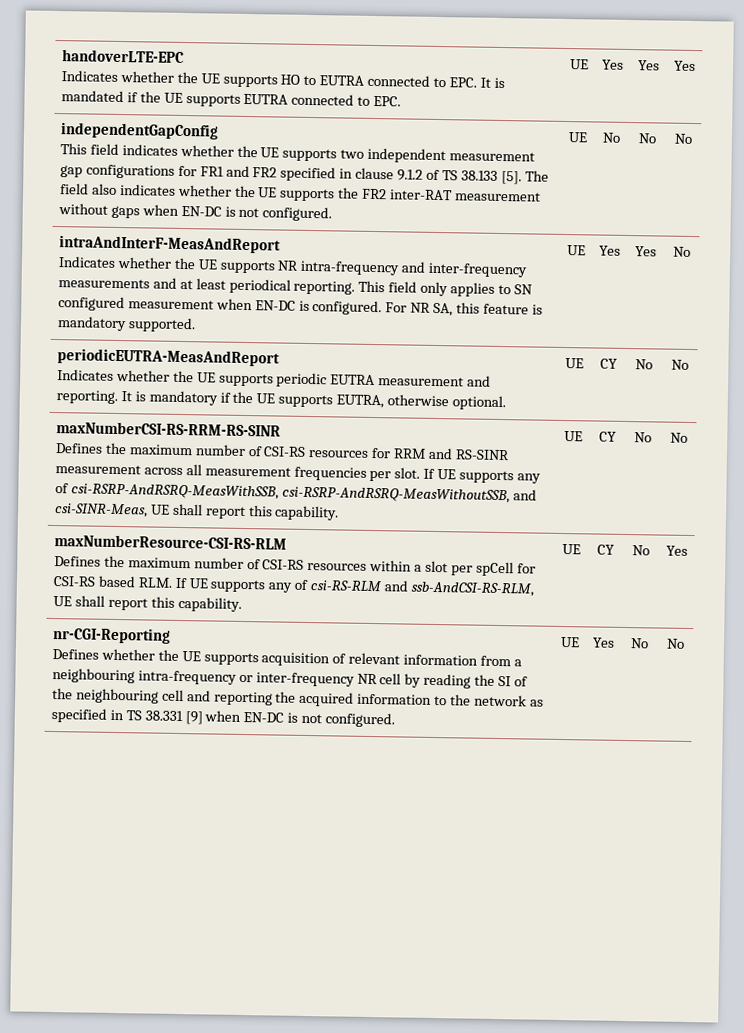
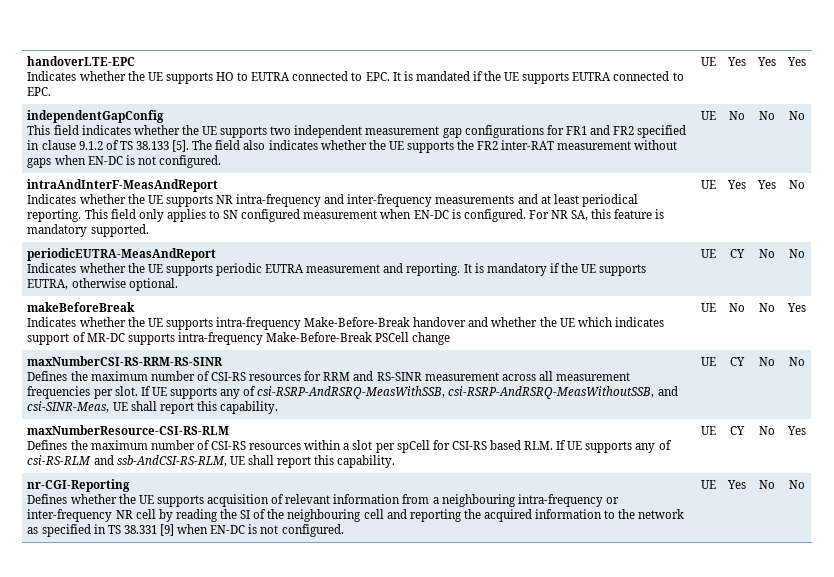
(689, 364) none -> [27,302,136,312] [27,317,664,330] [27,332,451,345] [700,303,716,312] [728,303,745,312] [758,303,775,312] [786,303,806,312] // makeBeforeBreak // Indicates whether the UE supports intra-frequency Make-Before-Break handover and whether the UE which indicates support of MR-DC supports intra-frequency Make-Before-Break PSCell change | UE | No | No | Yes

